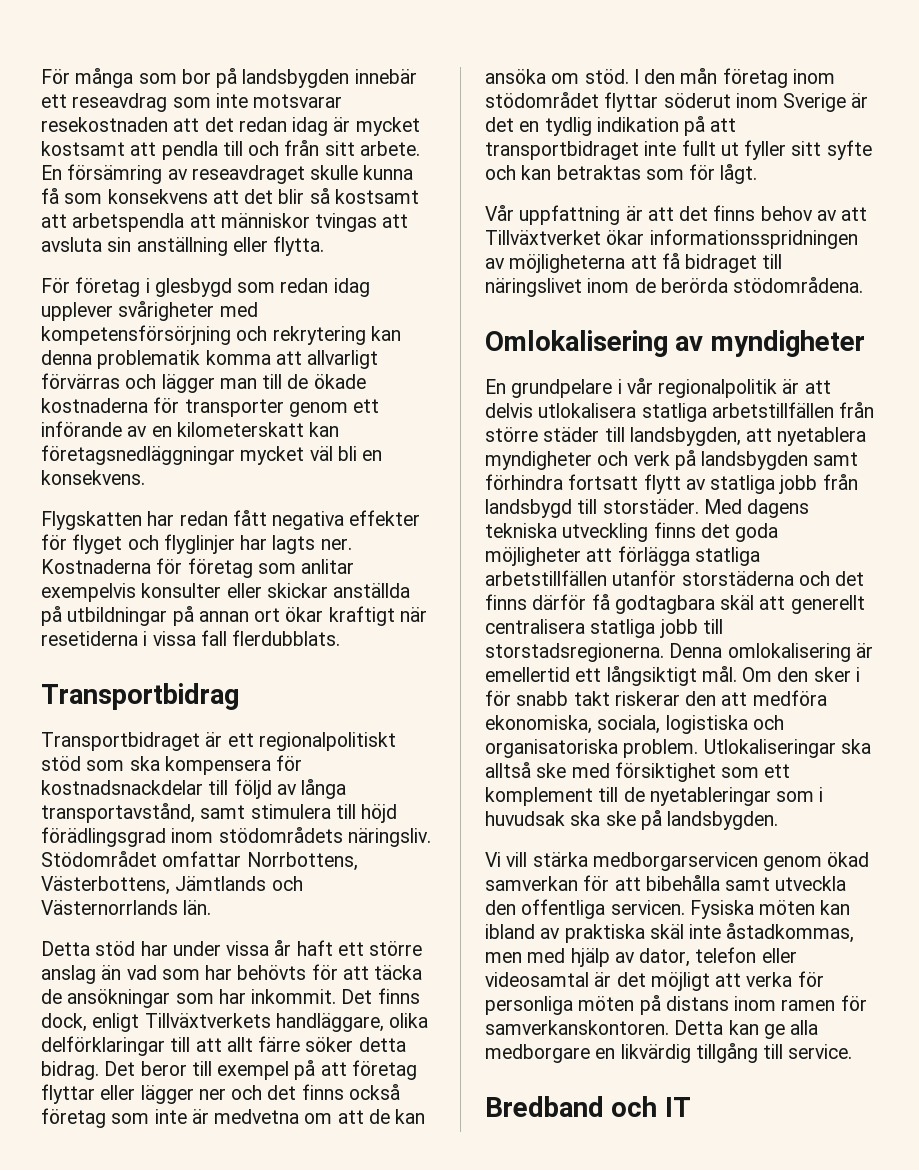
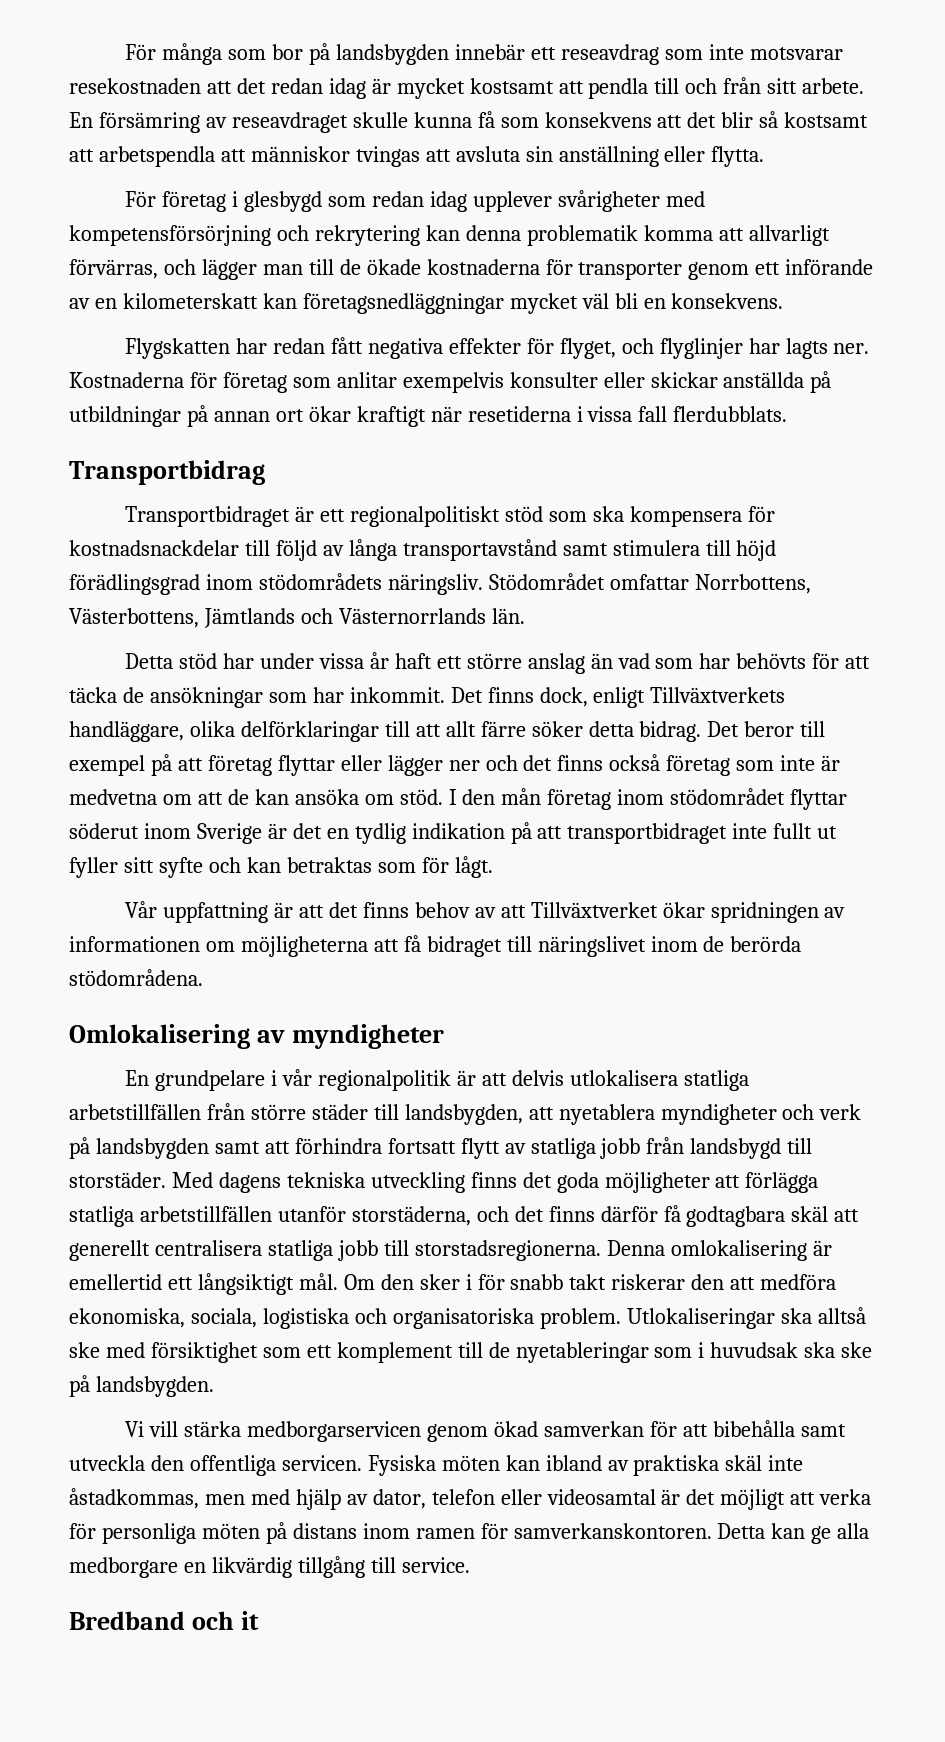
[41,373,120,389] förvärras -> [69,259,158,279] förvärras,
[72,534,123,554] flyget -> [559,338,616,359] flyget,
[41,803,195,823] transportavstånd, -> [402,539,557,561] transportavstånd
[649,229,858,249] [485,258,505,269] informationsspridningen av -> [710,902,846,923] [69,936,235,952] spridningen av informationen om
(859, 459) none -> [264,1141,290,1154] att
[681,571,794,586] storstäderna -> [351,1206,471,1226] storstäderna,
[664,1097,691,1117] IT -> [240,1611,259,1630] it

